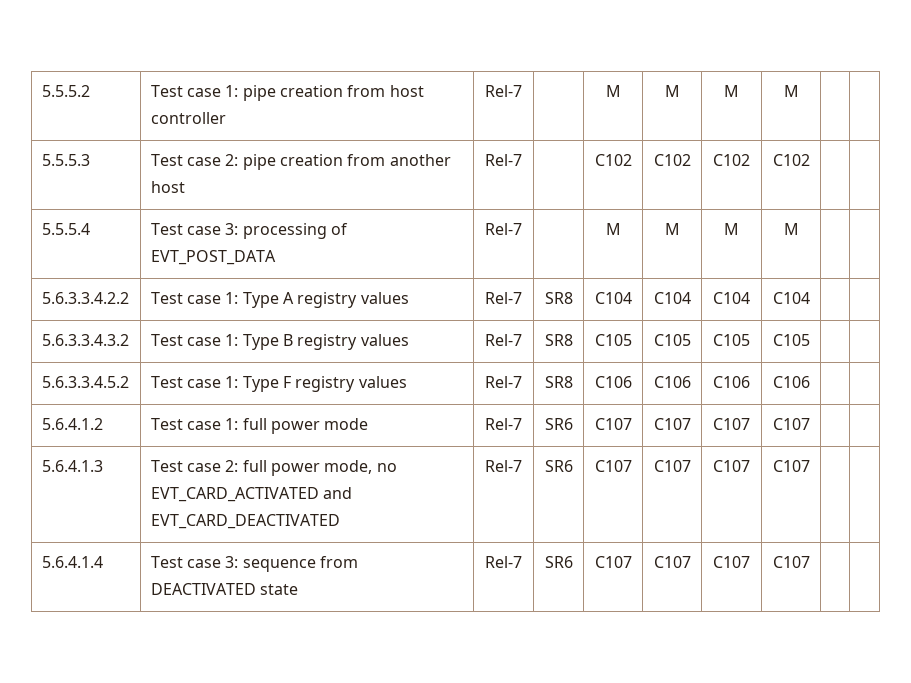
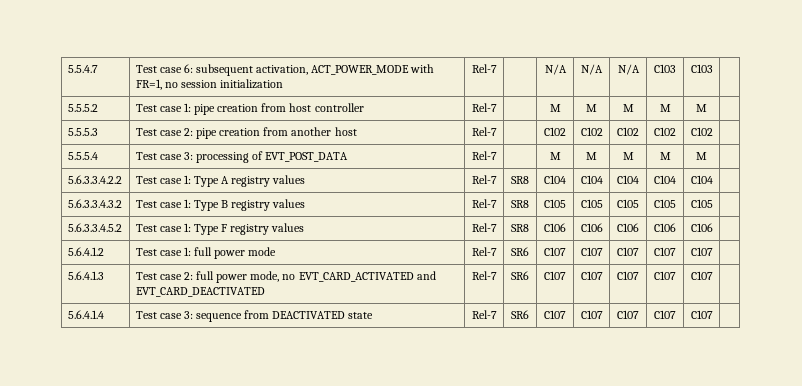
(41, 91) none -> [67,65,98,73] [135,64,435,76] [135,79,284,90] [471,64,497,73] [544,64,567,75] [581,64,603,75] [617,64,640,75] [654,64,676,73] [690,64,713,73] 5.5.4.7 | Test case 6: subsequent activation, ACT_POWER_MODE with FR=1, no session initialization | Rel-7 | | N/A | N/A | N/A | C103 | C103 | //
(799, 91) none -> [696,104,707,112] M
(810, 160) none -> [690,127,713,136] C102
(799, 229) none -> [696,152,707,160] M
(810, 298) none -> [690,175,713,184] C104
(810, 340) none -> [690,199,713,208] C105
(810, 382) none -> [690,223,713,232] C106
(810, 424) none -> [690,247,713,256] C107
(810, 466) none -> [690,271,713,280] C107
(810, 562) none -> [690,310,713,319] C107

